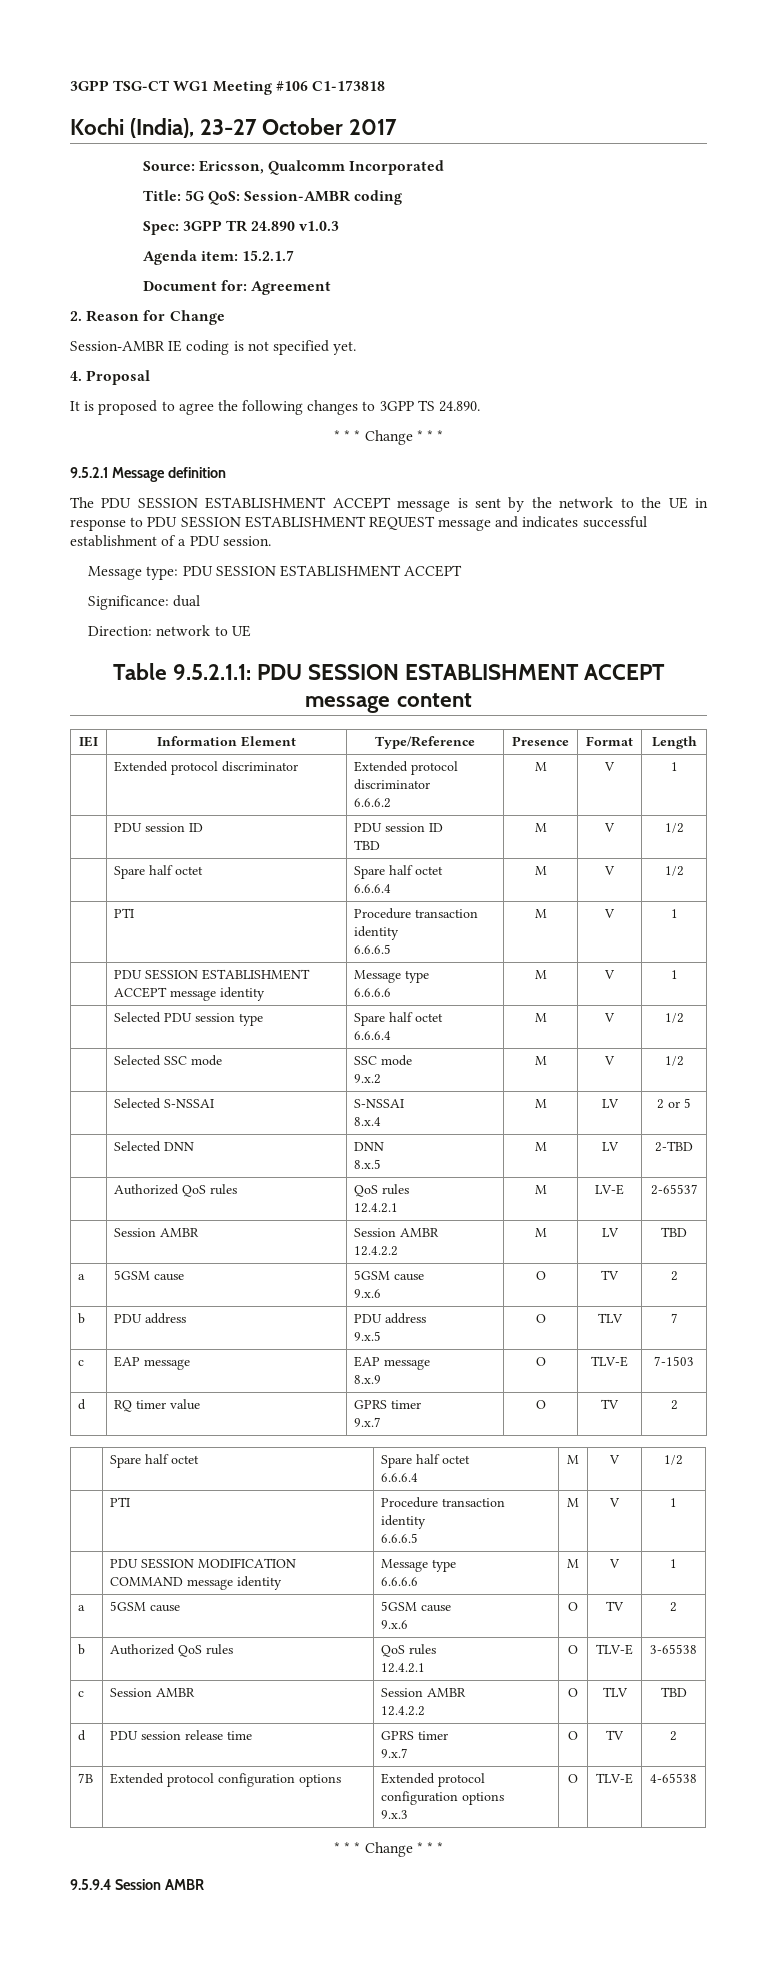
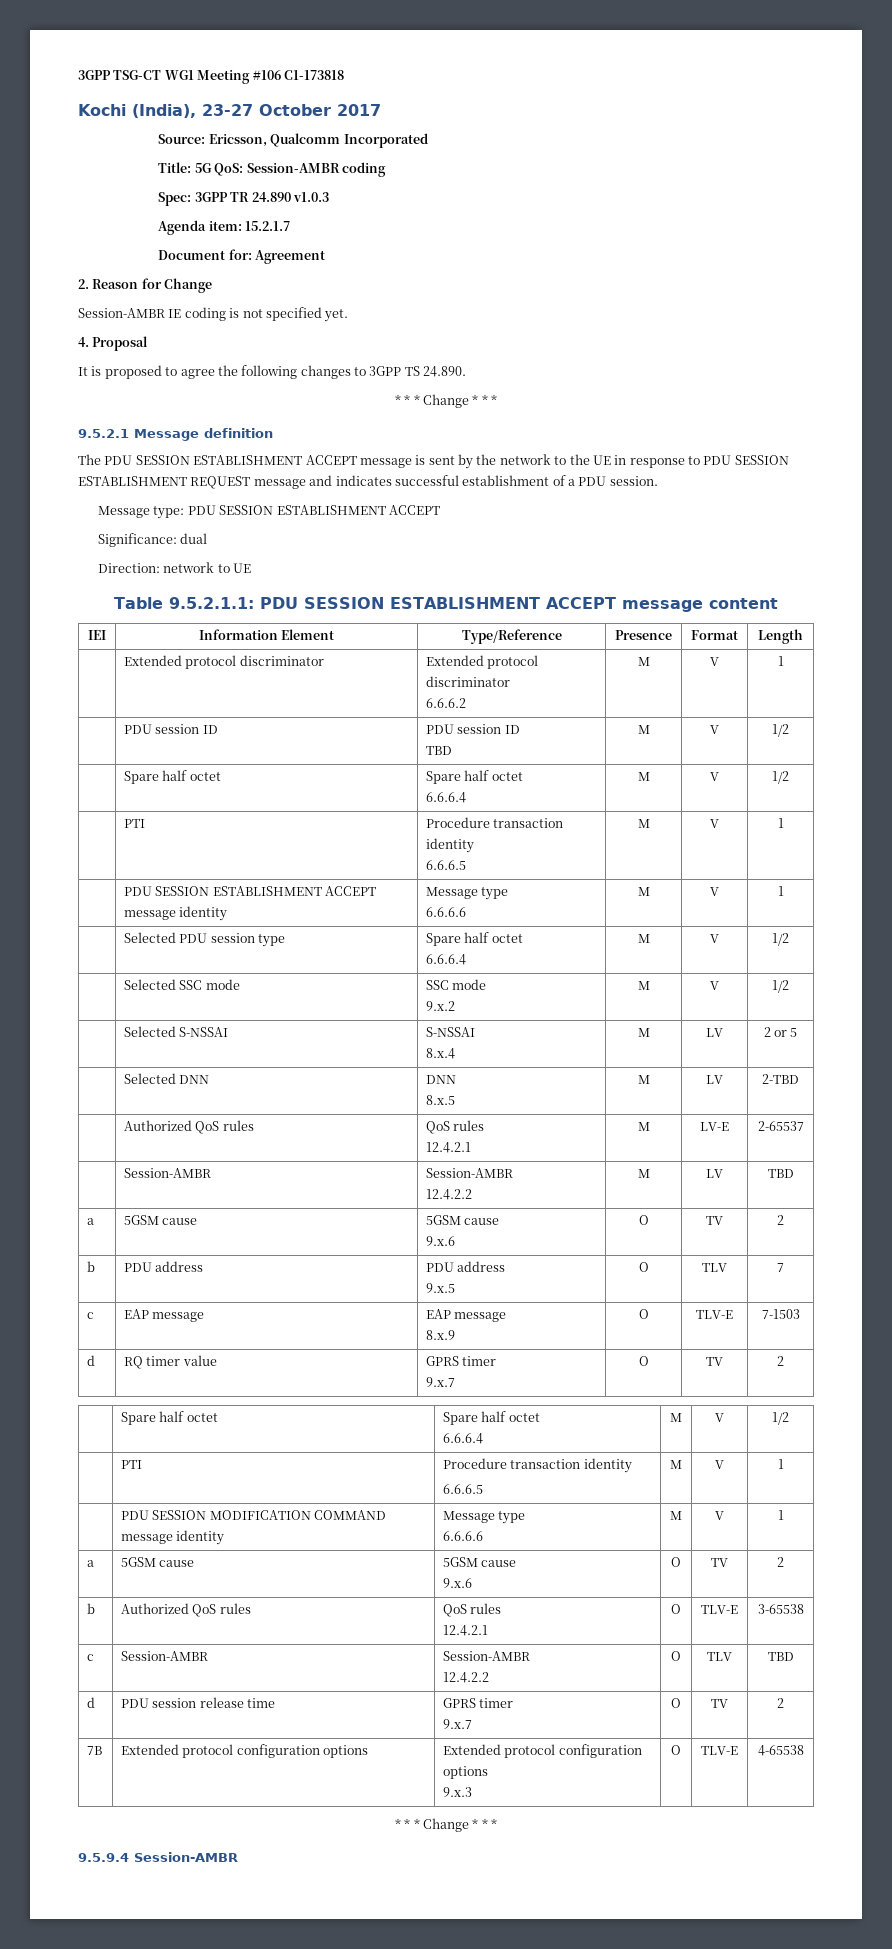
[114,1228,200,1237] [354,1228,440,1237] Session AMBR | Session AMBR -> [124,1168,212,1178] [426,1168,514,1178] Session-AMBR | Session-AMBR
[110,1688,196,1697] [381,1688,467,1697] Session AMBR | Session AMBR -> [121,1651,209,1661] [443,1651,531,1661] Session-AMBR | Session-AMBR
[114,1879,204,1890] Session AMBR -> [134,1852,238,1862] Session-AMBR

